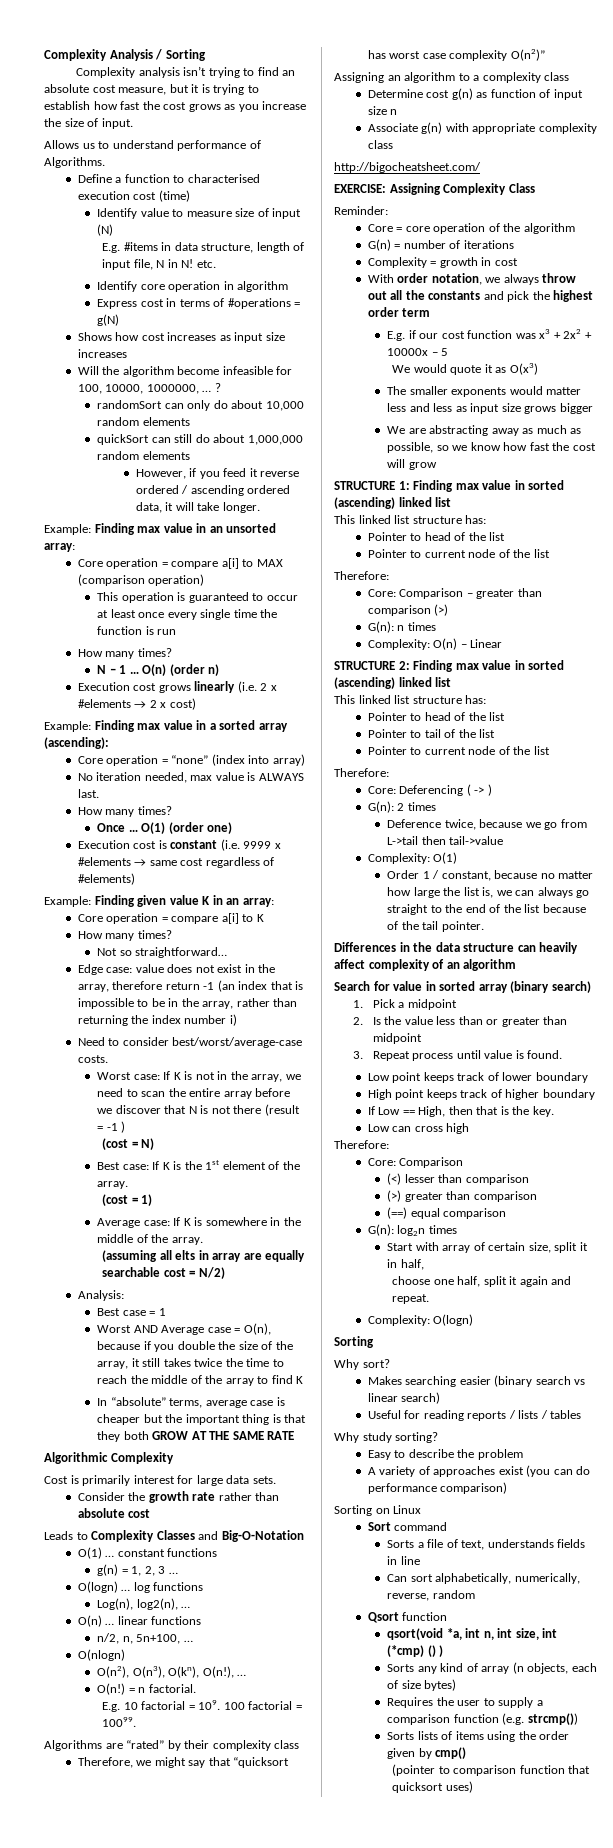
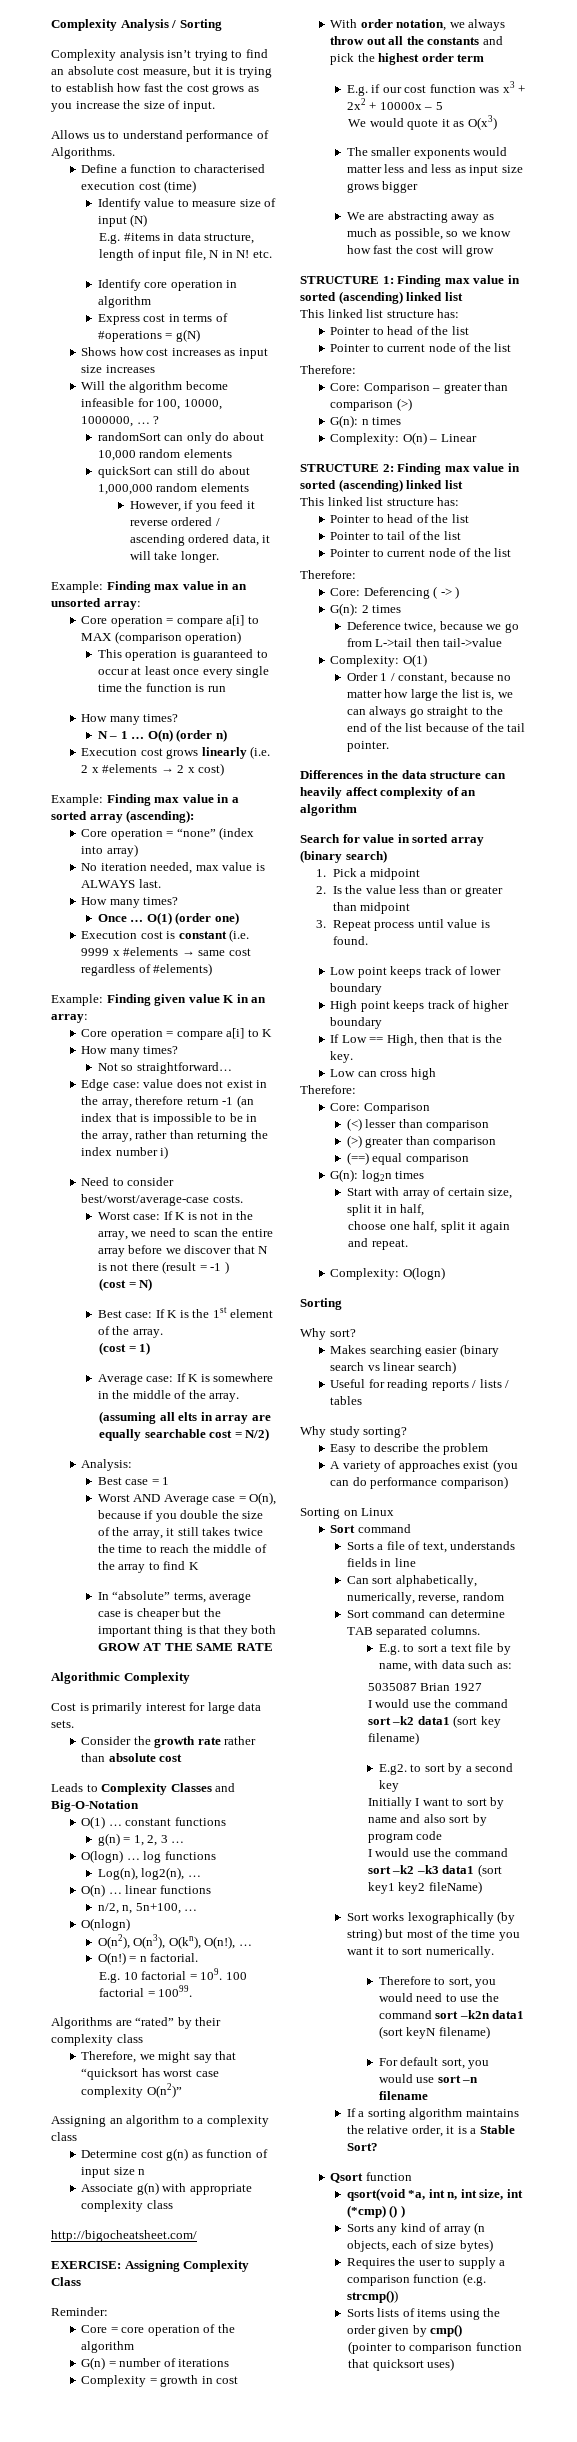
(475, 1594) none -> [346,1609,506,1618] [346,1626,480,1638] [378,1643,511,1655] [378,1660,512,1672] [367,1683,482,1691] [367,1699,508,1708] [367,1715,501,1728] [367,1732,419,1745] [378,1763,514,1775] [378,1780,399,1792] [367,1797,505,1809] [367,1814,487,1826] [367,1831,443,1843] [367,1848,508,1857] [367,1864,502,1877] [367,1881,482,1894] [346,1911,516,1924] [346,1928,520,1941] [346,1946,494,1958] [378,1976,497,1988] [378,1993,499,2002] [378,2010,525,2019] [378,2026,490,2039] [378,2057,490,2069] [378,2074,479,2083] [378,2091,428,2100] [346,2108,519,2120] [346,2125,515,2137] [346,2143,378,2151] // Sort command can determine TAB separated columns. // E.g. to sort a text file by name, with data such as: // 5035087 Brian 1927 // I would use the command sort –k2 data1 (sort key filename) // E.g2. to sort by a second key // Initially I want to sort by name and also sort by program code // I would use the command sort –k2 –k3 data1 (sort key1 key2 fileName) // Sort works lexographically (by string) but most of the time you want it to sort numerically. // Therefore to sort, you would need to use the command sort –k2n data1 (sort keyN filename) // For default sort, you would use sort –n filename // If a sorting algorithm maintains the relative order, it is a Stable Sort?

